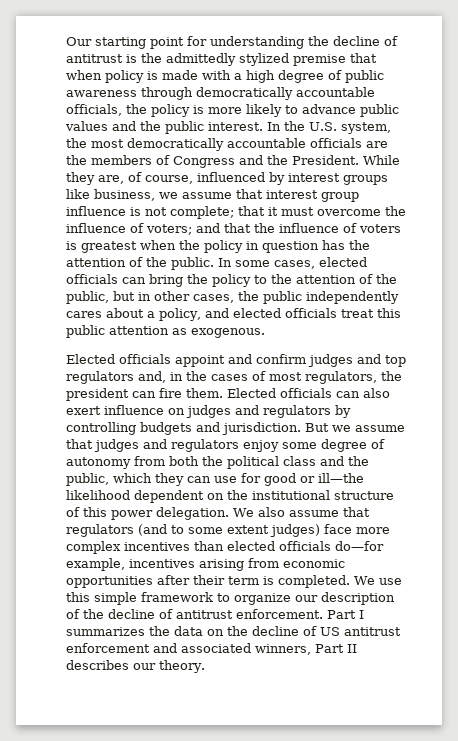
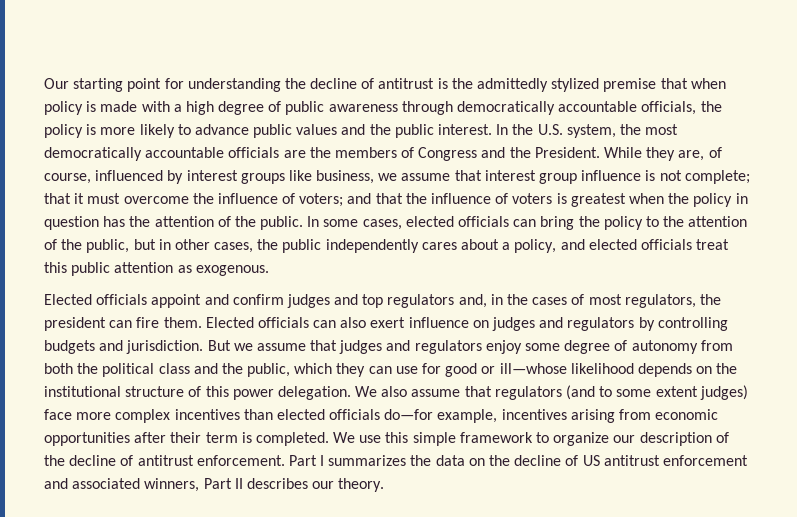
[318,473,364,483] [66,490,204,503] ill—the likelihood dependent -> [499,363,692,377] ill—whose likelihood depends

